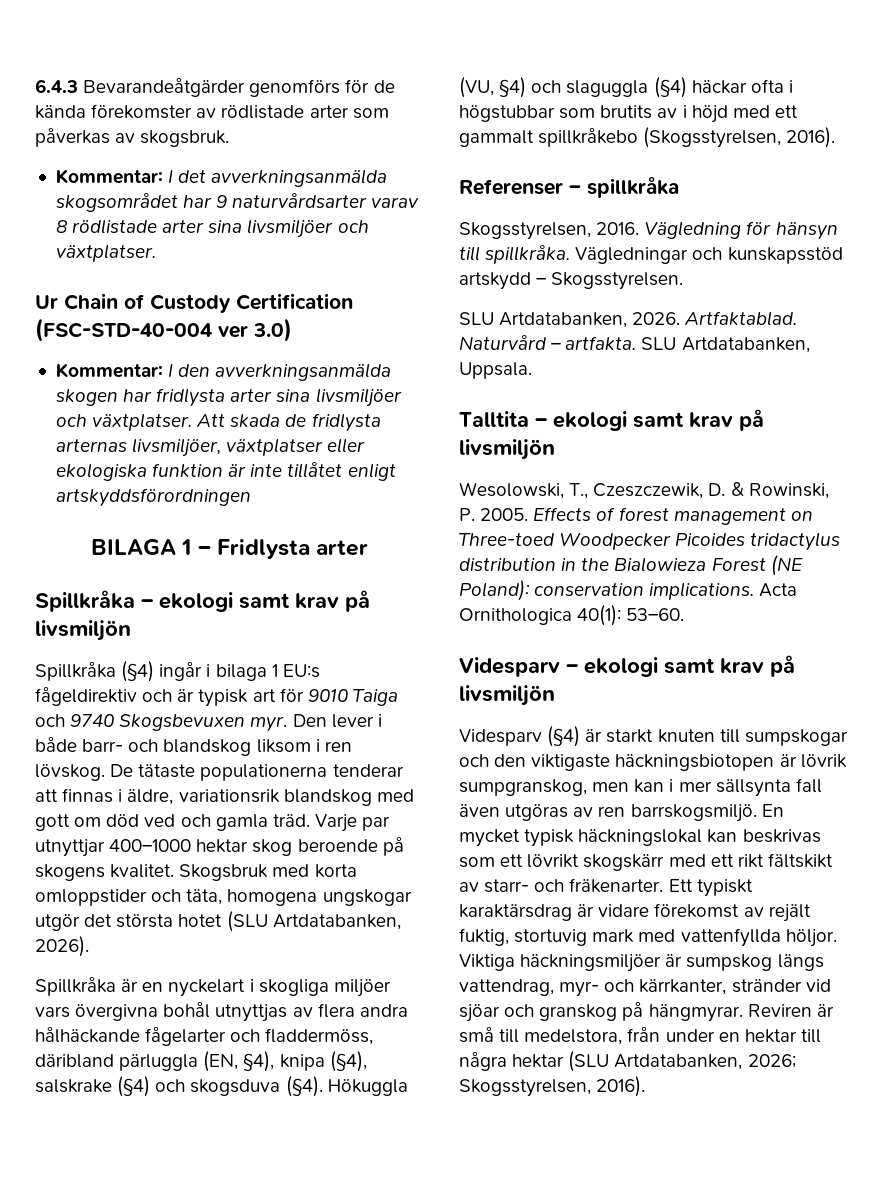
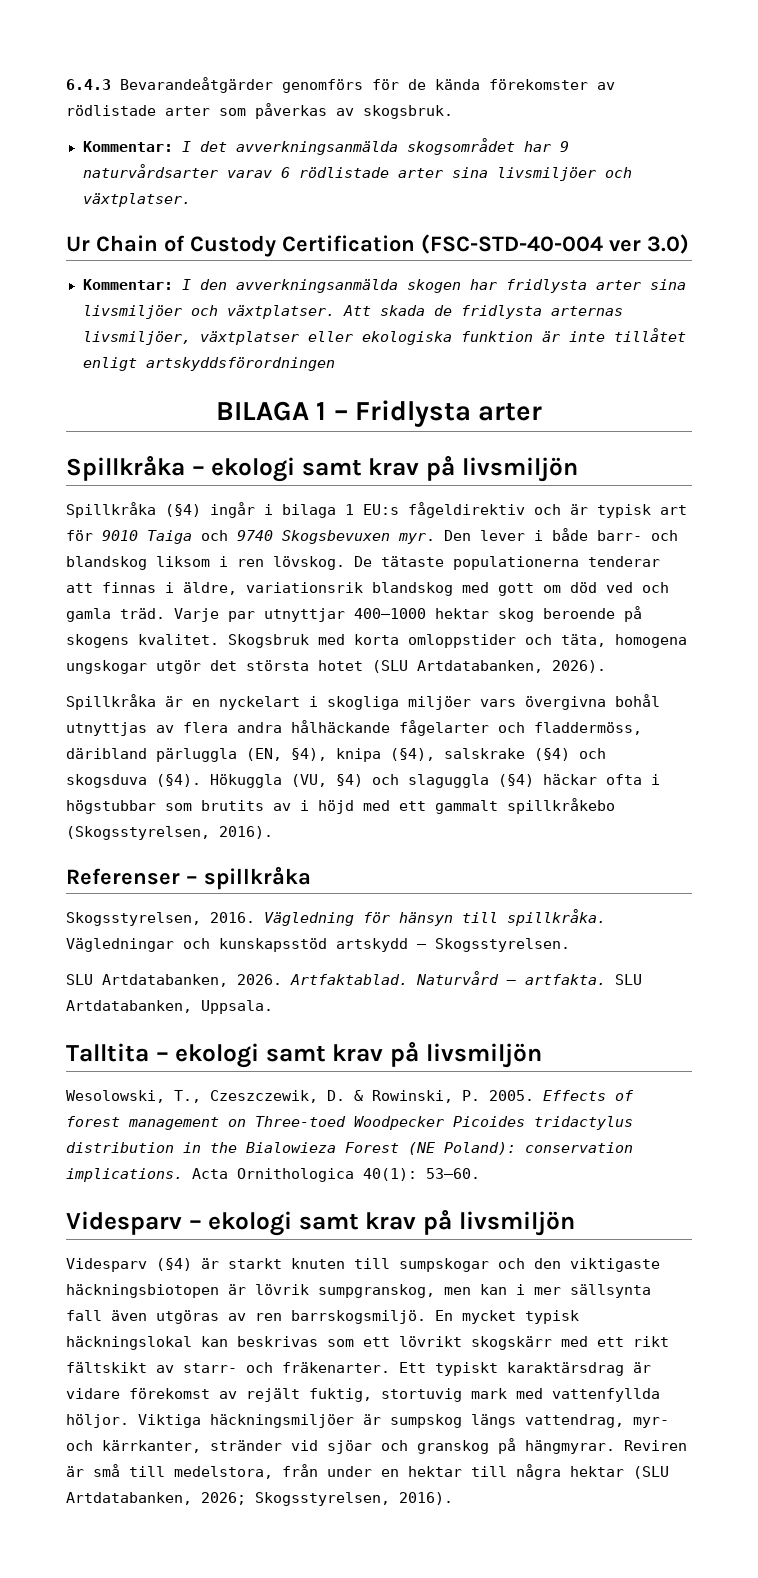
[55,220,68,233] 8 -> [280,167,290,178] 6

